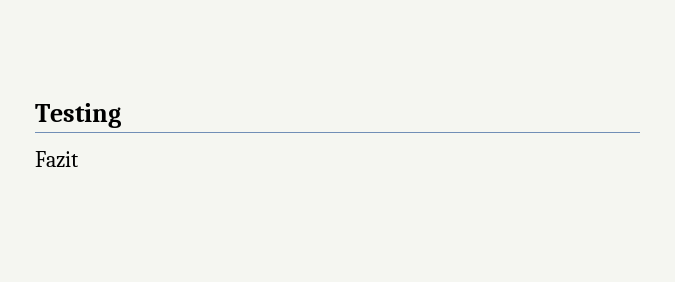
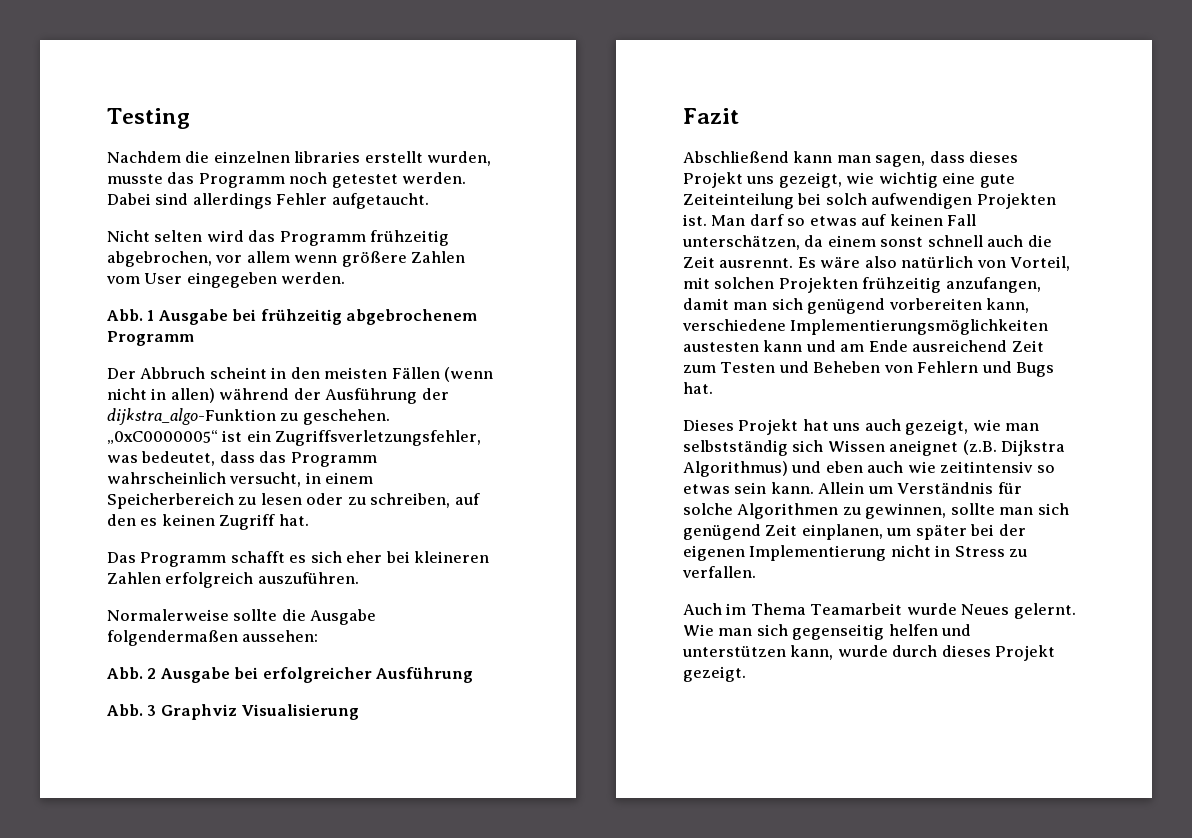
[35,151,79,168] Fazit -> [107,151,492,166] [107,172,467,188] [107,193,429,209] [107,230,450,246] [107,251,466,267] [106,272,346,288] [107,309,478,325] [107,331,194,346] [107,367,494,382] [107,388,449,404] [107,408,390,425] [107,430,482,446] [107,451,377,467] [107,472,374,487] [107,493,480,509] [107,514,309,530] [107,551,490,567] [107,572,359,588] [107,609,377,625] [107,630,319,646] [107,667,474,683] [107,704,360,720] [683,108,739,124] [683,151,1019,167] [683,172,1015,188] [683,193,1056,209] [683,214,977,226] [682,235,1052,250] [683,256,1071,271] [683,277,1041,293] [683,298,1030,314] [682,319,1049,335] [683,340,1044,352] [683,361,1055,377] [683,382,713,394] [683,419,1040,435] [683,440,1066,456] [683,461,1055,477] [683,482,1022,494] [683,503,1069,519] [683,524,1026,540] [683,545,1028,561] [682,566,756,578] [683,603,1076,619] [683,624,972,640] [682,645,1056,661] [683,666,746,682] Nachdem die einzelnen libraries erstellt wurden, musste das Programm noch getestet werden. Dabei sind allerdings Fehler aufgetaucht. // Nicht selten wird das Programm frühzeitig abgebrochen, vor allem wenn größere Zahlen vom User eingegeben werden. // Abb. 1 Ausgabe bei frühzeitig abgebrochenem Programm // Der Abbruch scheint in den meisten Fällen (wenn nicht in allen) während der Ausführung der dijkstra_algo-Funktion zu geschehen. „0xC0000005“ ist ein Zugriffsverletzungsfehler, was bedeutet, dass das Programm wahrscheinlich versucht, in einem Speicherbereich zu lesen oder zu schreiben, auf den es keinen Zugriff hat. // Das Programm schafft es sich eher bei kleineren Zahlen erfolgreich auszuführen. // Normalerweise sollte die Ausgabe folgendermaßen aussehen: // Abb. 2 Ausgabe bei erfolgreicher Ausführung // Abb. 3 Graphviz Visualisierung // Fazit // Abschließend kann man sagen, dass dieses Projekt uns gezeigt, wie wichtig eine gute Zeiteinteilung bei solch aufwendigen Projekten ist. Man darf so etwas auf keinen Fall unterschätzen, da einem sonst schnell auch die Zeit ausrennt. Es wäre also natürlich von Vorteil, mit solchen Projekten frühzeitig anzufangen, damit man sich genügend vorbereiten kann, verschiedene Implementierungsmöglichkeiten austesten kann und am Ende ausreichend Zeit zum Testen und Beheben von Fehlern und Bugs hat. // Dieses Projekt hat uns auch gezeigt, wie man selbstständig sich Wissen aneignet (z.B. Dijkstra Algorithmus) und eben auch wie zeitintensiv so etwas sein kann. Allein um Verständnis für solche Algorithmen zu gewinnen, sollte man sich genügend Zeit einplanen, um später bei der eigenen Implementierung nicht in Stress zu verfallen. // Auch im Thema Teamarbeit wurde Neues gelernt. Wie man sich gegenseitig helfen und unterstützen kann, wurde durch dieses Projekt gezeigt.

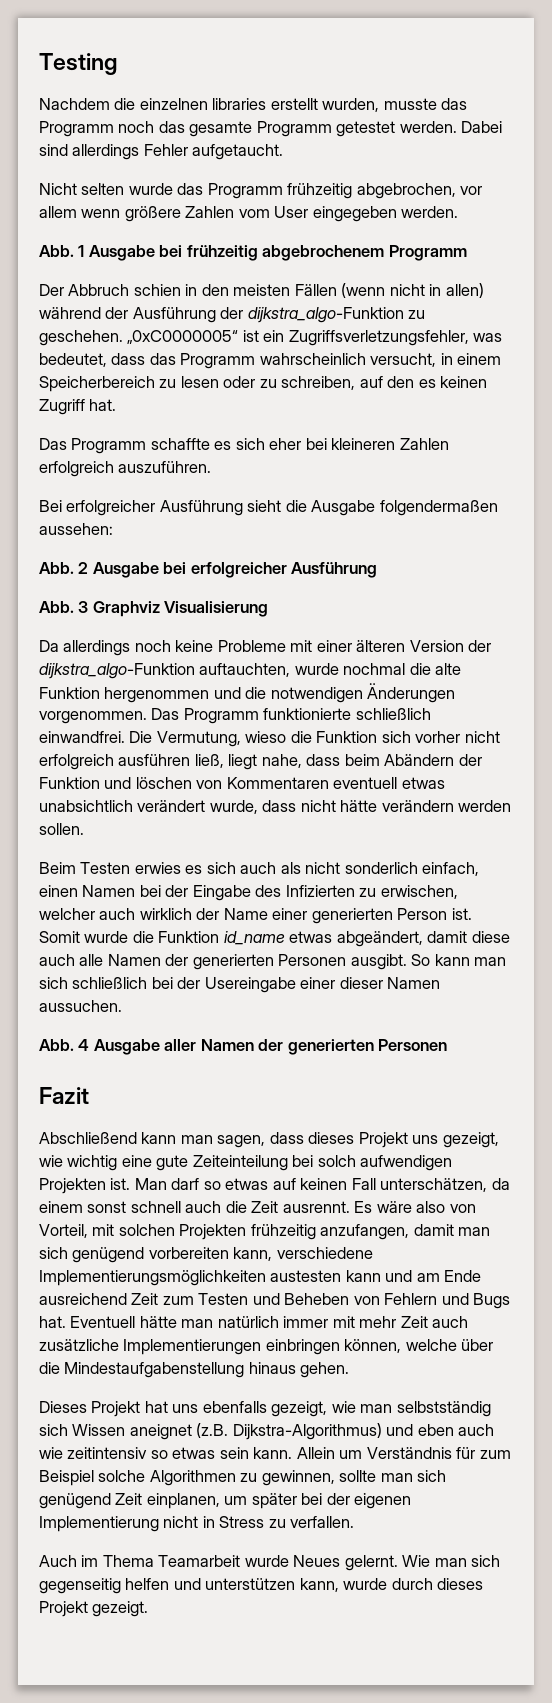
(328, 178) none -> [158,121,332,137] das gesamte Programm
[206,230,244,242] wird -> [128,183,173,195] wurde
[209,367,267,379] scheint -> [133,284,181,296] schien
[230,551,285,563] schafft -> [150,438,210,450] schaffte
[107,609,278,621] Normalerweise sollte -> [39,500,282,516] Bei erfolgreicher Ausführung sieht
(360, 712) none -> [39,640,492,656] [39,663,462,679] [39,683,456,703] [39,708,431,724] [39,731,500,747] [39,754,482,770] [39,777,445,789] [39,800,512,814] [39,823,84,835] [39,862,480,876] [39,885,458,901] [39,908,472,924] [39,931,510,947] [39,954,507,970] [39,977,441,993] [39,1000,122,1012] [39,1039,448,1055] // Da allerdings noch keine Probleme mit einer älteren Version der dijkstra_algo-Funktion auftauchten, wurde nochmal die alte Funktion hergenommen und die notwendigen Änderungen vorgenommen. Das Programm funktionierte schließlich einwandfrei. Die Vermutung, wieso die Funktion sich vorher nicht erfolgreich ausführen ließ, liegt nahe, dass beim Abändern der Funktion und löschen von Kommentaren eventuell etwas unabsichtlich verändert wurde, dass nicht hätte verändern werden sollen. // Beim Testen erwies es sich auch als nicht sonderlich einfach, einen Namen bei der Eingabe des Infizierten zu erwischen, welcher auch wirklich der Name einer generierten Person ist. Somit wurde die Funktion id_name etwas abgeändert, damit diese auch alle Namen der generierten Personen ausgibt. So kann man sich schließlich bei der Usereingabe einer dieser Namen aussuchen. // Abb. 4 Ausgabe aller Namen der generierten Personen
[901,256,974,268] natürlich -> (446, 1207) none
(713, 388) none -> [70,1316,469,1328] [39,1339,494,1355] [39,1362,350,1378] Eventuell hätte man natürlich immer mit mehr Zeit auch zusätzliche Implementierungen einbringen können, welche über die Mindestaufgabenstellung hinaus gehen.
[864,419,901,431] auch -> [202,1401,267,1413] ebenfalls
[1001,440,1066,456] [683,461,788,477] Dijkstra Algorithmus) -> [232,1423,382,1440] Dijkstra-Algorithmus)
(1022, 488) none -> [479,1450,511,1459] [39,1470,94,1486] zum Beispiel

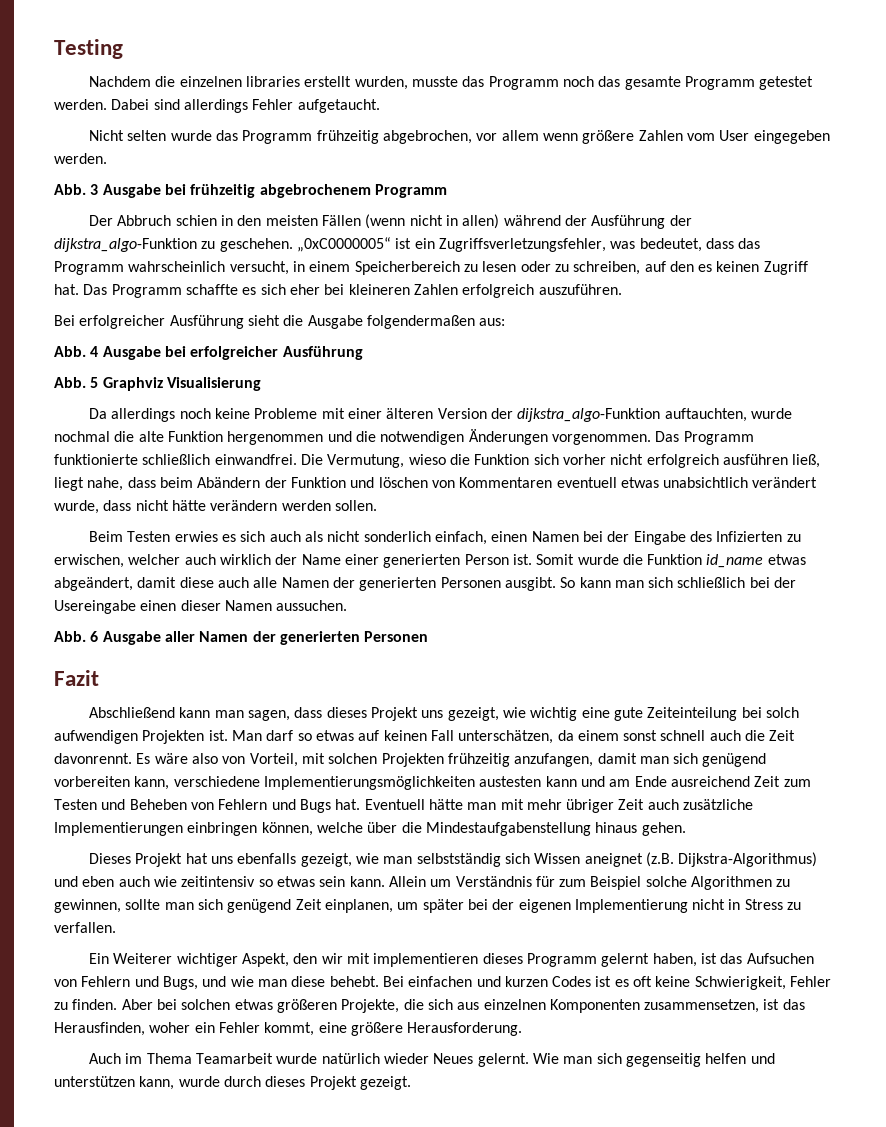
[78,245,85,257] 1 -> [90,184,99,195] 3
(117, 405) // -> (79, 289) none
[39,523,113,535] [39,562,89,574] aussehen: // Abb. 2 -> [479,318,506,326] [54,346,99,357] aus: // Abb. 4
[78,601,89,613] 3 -> [90,377,99,388] 5
[300,977,336,989] einer -> [140,600,177,611] einen
[78,1039,90,1051] 4 -> [90,631,99,642] 6
[282,1201,350,1213] ausrennt. -> [54,753,132,764] davonrennt.
[217,1316,329,1328] natürlich immer -> (497, 806) none
(397, 1322) none -> [566,799,615,813] übriger
(355, 1522) none -> [89,953,814,967] [54,976,832,990] [54,999,805,1013] [54,1022,523,1036] // Ein Weiterer wichtiger Aspekt, den wir mit implementieren dieses Programm gelernt haben, ist das Aufsuchen von Fehlern und Bugs, und wie man diese behebt. Bei einfachen und kurzen Codes ist es oft keine Schwierigkeit, Fehler zu finden. Aber bei solchen etwas größeren Projekte, die sich aus einzelnen Komponenten zusammensetzen, ist das Herausfinden, woher ein Fehler kommt, eine größere Herausforderung.
(289, 1561) none -> [321,1053,430,1064] natürlich wieder

